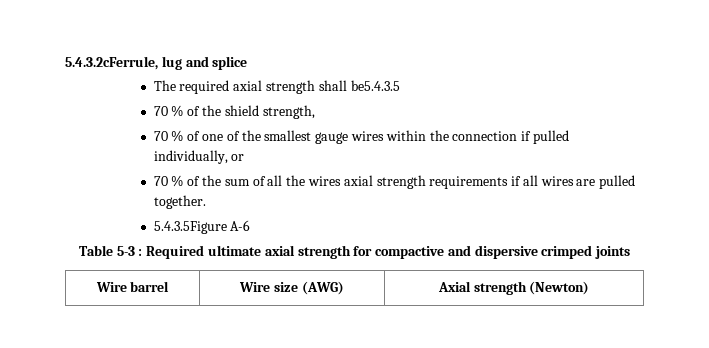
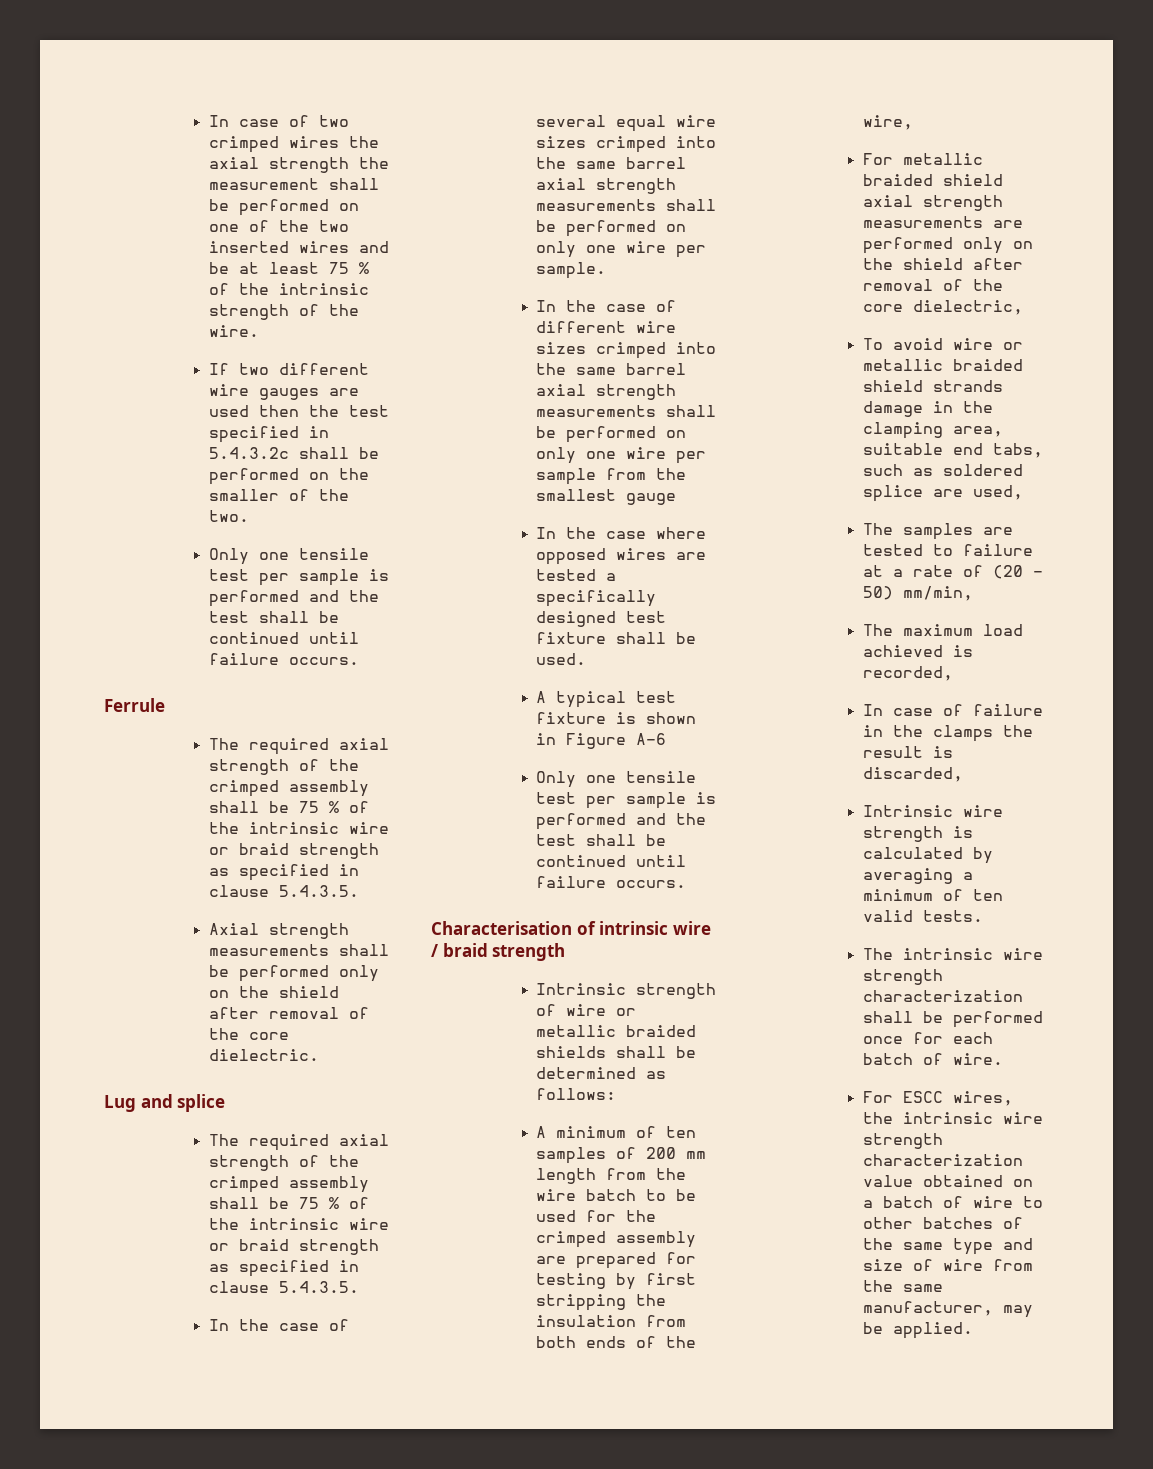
[65,56,182,70] 5.4.3.2cFerrule, lug -> [208,115,349,127] [208,136,379,153] [208,157,389,173] [208,178,379,190] [208,199,359,216] [208,220,349,232] [208,241,389,253] [208,262,369,274] [208,283,369,295] [208,304,359,320] [208,325,259,337] [208,363,369,375] [208,384,359,400] [208,405,389,417] [208,426,329,443] [208,447,379,459] [208,468,369,485] [208,489,349,501] [208,510,249,522] [208,548,369,565] [208,569,389,586] [208,590,379,607] [208,611,339,623] [208,632,359,644] [208,653,359,665] [104,698,165,712] [208,738,389,755] [208,759,359,775] [208,780,369,797] [208,801,369,813] [208,822,389,834] [208,843,379,859] [208,864,359,881] [208,885,359,897] [208,923,349,939] [208,944,389,956] [208,965,379,982] [208,986,339,998] [208,1007,369,1019] [208,1028,289,1040] [208,1049,319,1061] [104,1095,136,1112] In case of two crimped wires the axial strength the measurement shall be performed on one of the two inserted wires and be at least 75 % of the intrinsic strength of the wire. // If two different wire gauges are used then the test specified in 5.4.3.2c shall be performed on the smaller of the two. // Only one tensile test per sample is performed and the test shall be continued until failure occurs. // Ferrule // The required axial strength of the crimped assembly shall be 75 % of the intrinsic wire or braid strength as specified in clause 5.4.3.5. // Axial strength measurements shall be performed only on the shield after removal of the core dielectric. // Lug
[318,80,400,91] [153,105,315,119] [153,130,569,144] [153,150,245,164] [153,175,636,189] [153,195,206,209] [153,220,251,234] [78,245,631,259] [95,281,170,292] [239,281,344,295] [437,281,590,295] shall be5.4.3.5 // 70 % of the shield strength, // 70 % of one of the smallest gauge wires within the connection if pulled individually, or // 70 % of the sum of all the wires axial strength requirements if all wires are pulled together. // 5.4.3.5Figure A-6 // Table 5-3 : Required ultimate axial strength for compactive and dispersive crimped joints // Wire barrel | Wire size (AWG) | Axial strength (Newton) -> [298,1155,359,1167] [208,1176,369,1193] [208,1197,369,1209] [208,1218,389,1230] [208,1239,379,1255] [208,1260,359,1277] [208,1281,359,1293] [208,1319,349,1331] [535,115,716,132] [535,136,716,153] [535,157,686,169] [535,178,676,194] [535,199,716,211] [535,220,686,237] [535,241,706,258] [535,262,606,279] [535,300,676,312] [535,321,676,333] [535,342,716,359] [535,363,686,375] [535,384,676,400] [535,405,716,417] [535,426,686,443] [535,447,706,464] [535,468,686,485] [535,489,676,505] [535,527,706,539] [535,548,706,565] [535,569,616,581] [535,590,656,607] [535,611,666,627] [535,632,696,644] [535,653,586,665] [535,691,676,708] [535,712,696,724] [535,733,666,749] [535,771,696,788] [535,792,716,809] [535,813,706,830] [535,834,666,846] [535,855,686,867] [535,876,686,888] [431,921,711,935] [431,943,566,961] [535,983,716,999] [535,1004,636,1016] [535,1025,696,1037] [535,1046,696,1058] [535,1067,666,1079] [535,1088,616,1100] [535,1126,696,1138] [535,1147,706,1164] [535,1168,686,1184] [535,1189,696,1201] [535,1210,656,1222] [535,1231,696,1248] [535,1252,696,1269] [535,1273,696,1290] [535,1294,666,1311] [535,1315,686,1327] [535,1336,696,1348] [862,115,913,130] [862,153,983,165] [862,174,1003,186] [862,195,1003,211] [862,216,1023,228] [862,237,1033,254] [862,258,1023,270] [862,279,1003,291] [862,300,1023,315] [862,338,1023,350] [862,359,1023,371] [862,380,1003,392] [862,401,993,417] [862,422,1003,439] [862,443,1043,458] [862,464,1023,476] [862,485,1023,502] [862,523,1013,540] [862,544,1033,556] [862,565,1043,579] [862,586,973,601] [862,624,1023,636] [862,645,973,657] [862,666,953,681] [862,704,1043,716] [862,725,1033,742] [862,746,953,758] [862,767,963,782] [862,805,1003,817] [862,826,973,842] [862,847,993,864] [862,868,973,884] [862,889,1003,901] [862,910,983,922] [862,948,1043,960] [862,969,943,985] [862,990,1023,1002] [862,1011,1043,1028] [862,1032,993,1044] [862,1053,1003,1065] [862,1091,1013,1106] [862,1112,1043,1124] [862,1133,943,1149] [862,1154,1023,1166] [862,1175,1033,1187] [862,1196,1043,1208] [862,1217,1023,1229] [862,1238,1033,1255] [862,1259,1033,1271] [862,1280,943,1292] [862,1301,1033,1318] [862,1322,973,1339] of the crimped assembly shall be 75 % of the intrinsic wire or braid strength as specified in clause 5.4.3.5. // In the case of several equal wire sizes crimped into the same barrel axial strength measurements shall be performed on only one wire per sample. // In the case of different wire sizes crimped into the same barrel axial strength measurements shall be performed on only one wire per sample from the smallest gauge // In the case where opposed wires are tested a specifically designed test fixture shall be used. // A typical test fixture is shown in Figure A-6 // Only one tensile test per sample is performed and the test shall be continued until failure occurs. // Characterisation of intrinsic wire / braid strength // Intrinsic strength of wire or metallic braided shields shall be determined as follows: // A minimum of ten samples of 200 mm length from the wire batch to be used for the crimped assembly are prepared for testing by first stripping the insulation from both ends of the wire, // For metallic braided shield axial strength measurements are performed only on the shield after removal of the core dielectric, // To avoid wire or metallic braided shield strands damage in the clamping area, suitable end tabs, such as soldered splice are used, // The samples are tested to failure at a rate of (20 – 50) mm/min, // The maximum load achieved is recorded, // In case of failure in the clamps the result is discarded, // Intrinsic wire strength is calculated by averaging a minimum of ten valid tests. // The intrinsic wire strength characterization shall be performed once for each batch of wire. // For ESCC wires, the intrinsic wire strength characterization value obtained on a batch of wire to other batches of the same type and size of wire from the same manufacturer, may be applied.

